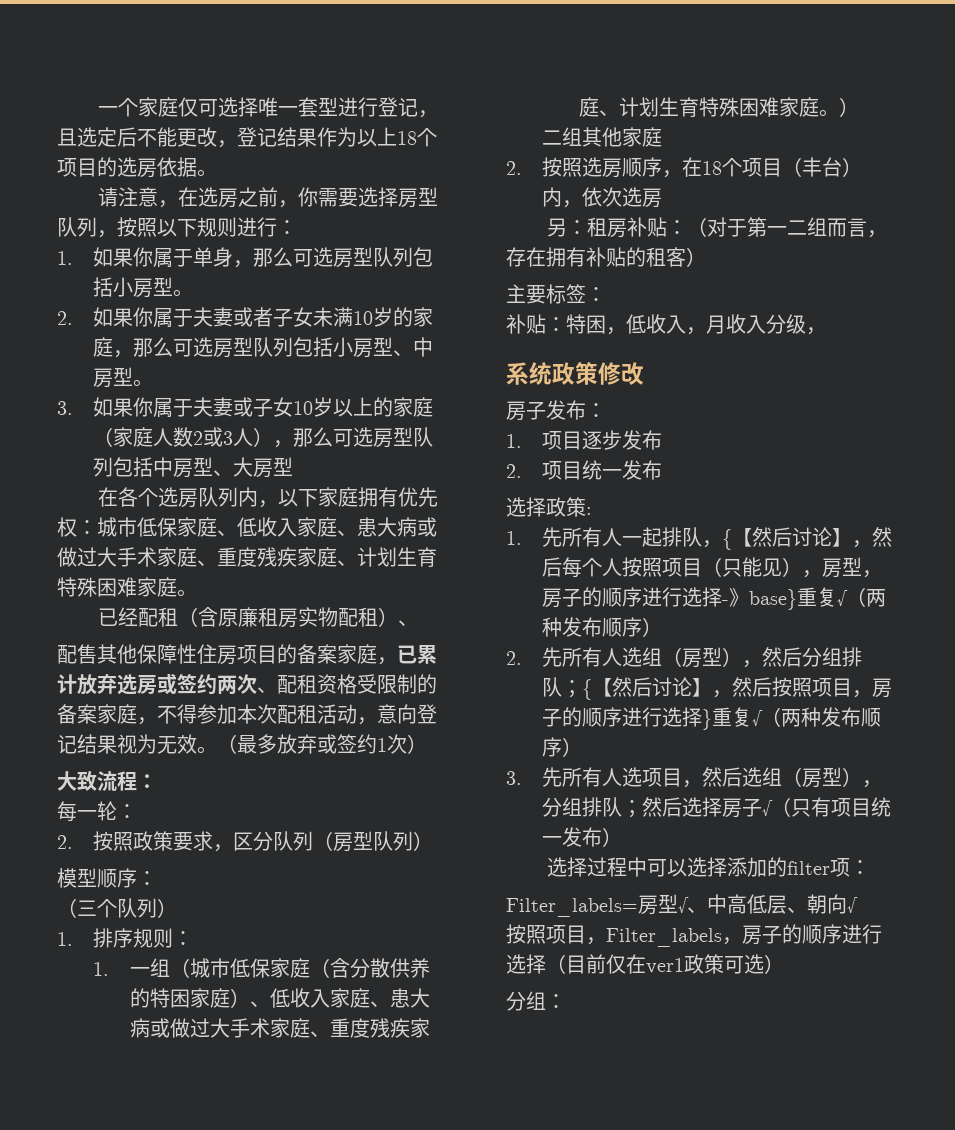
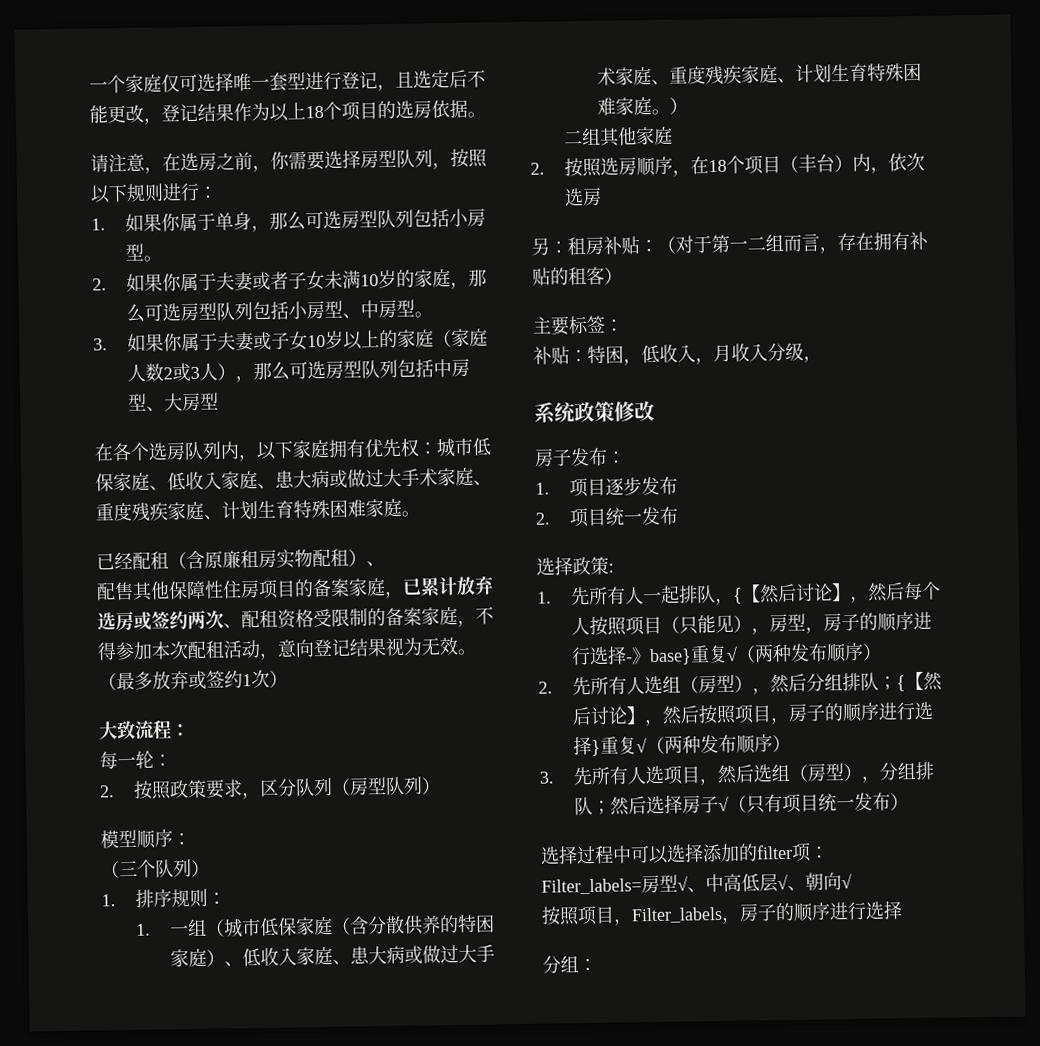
(787, 904) none -> [777,873,788,891] √
[546,954,784,974] （目前仅在ver1政策可选） -> (903, 910) none

